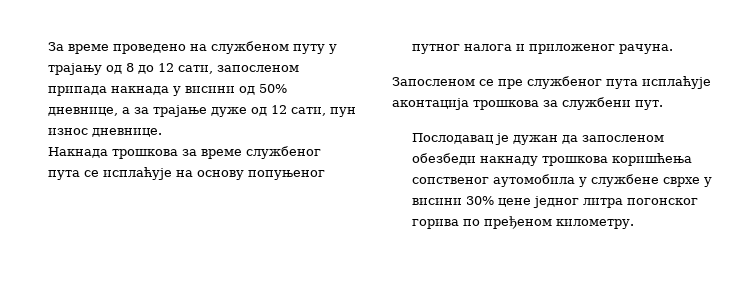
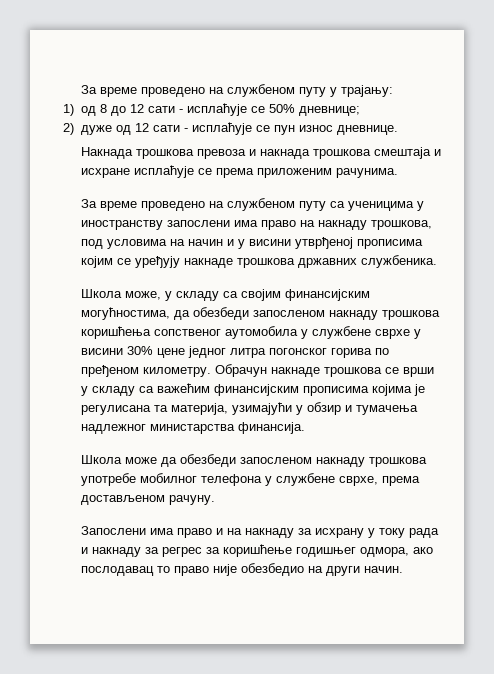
[47,63,102,75] траjању -> [340,85,393,97] [63,104,74,116] трајању: // 1)
[177,65,299,74] [47,84,287,96] [47,105,326,117] сати, запосленом припада накнада у висини од 50% дневнице, а за траjање дуже од 12 сати, -> [147,103,360,116] [63,122,270,135] сати - исплаћује се 50% дневнице; // 2) дуже од 12 сати - исплаћује се
[181,146,321,159] [47,167,325,180] [411,44,673,54] [392,76,711,89] [392,97,663,110] [411,133,664,145] [411,153,476,165] за време службеног пута се исплаћуjе на основу попуњеног путног налога и приложеног рачуна. // Запосленом се пре службеног пута исплаћуjе аконтациjа трошкова за службени пут. // Послодавац jе дужан да запосленом обезбеди -> [196,147,441,159] [80,165,398,178] [80,198,424,211] [80,220,432,230] [80,237,423,249] [80,255,437,268] [80,289,370,301] [80,307,325,320] превоза и накнада трошкова смештаја и исхране исплаћује се према приложеним рачунима. // За време проведено на службеном путу са ученицима у иностранству запослени има право на накнаду трошкова, под условима на начин и у висини утврђеној прописима којим се уређују накнаде трошкова државних службеника. // Школа може, у складу са својим финансијским могућностима, да обезбеди запосленом
(634, 224) none -> [214,364,434,377] [80,383,425,396] [80,402,418,415] [80,422,305,434] [80,454,427,467] [80,473,420,486] [80,495,215,505] [80,526,439,538] [80,544,433,557] [80,563,403,576] Обрачун накнаде трошкова се врши у складу са важећим финансијским прописима којима је регулисана та материја, узимајући у обзир и тумачења надлежног министарства финансија. // Школа може да обезбеди запосленом накнаду трошкова употребе мобилног телефона у службене сврхе, према достављеном рачуну. // Запослени има право и на накнаду за исхрану у току рада и накнаду за регрес за коришћење годишњег одмора, ако послодавац то право није обезбедио на други начин.

